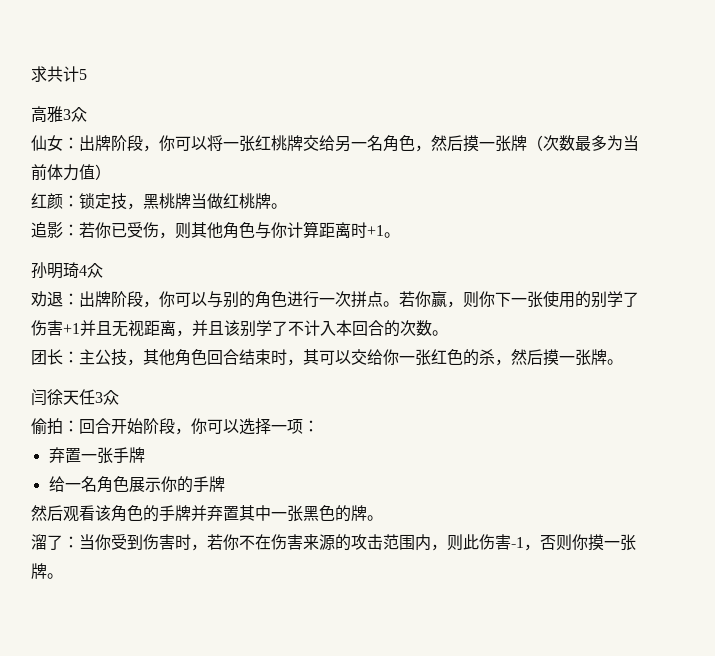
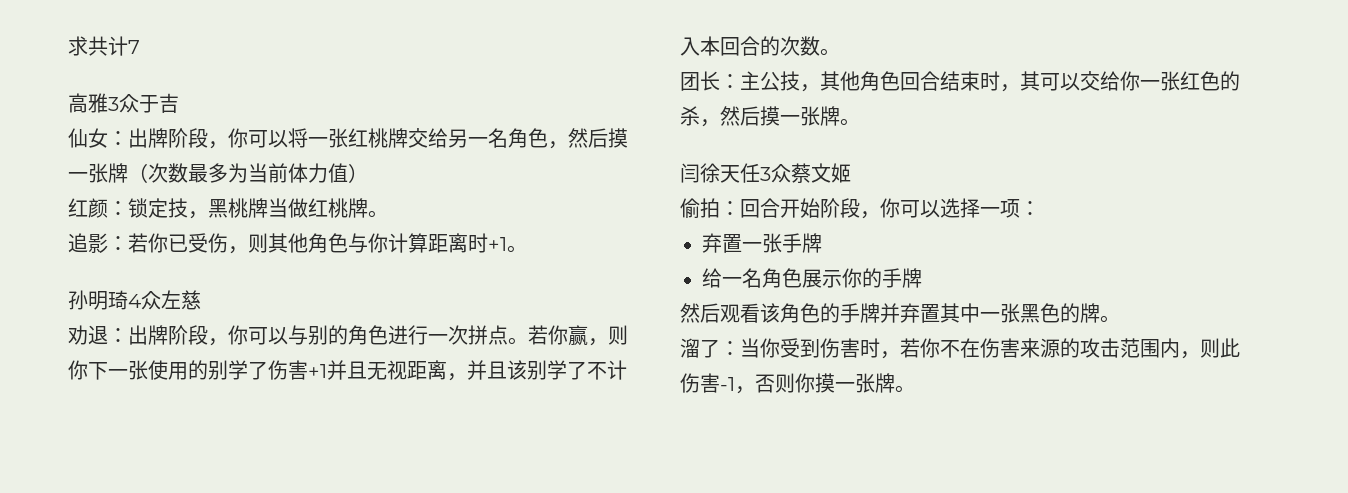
[79,69,87,80] 5 -> [128,40,140,54] 7
(87, 114) none -> [139,93,179,113] 于吉
(103, 270) none -> [161,290,201,310] 左慈
(119, 397) none -> [791,163,851,183] 蔡文姬

